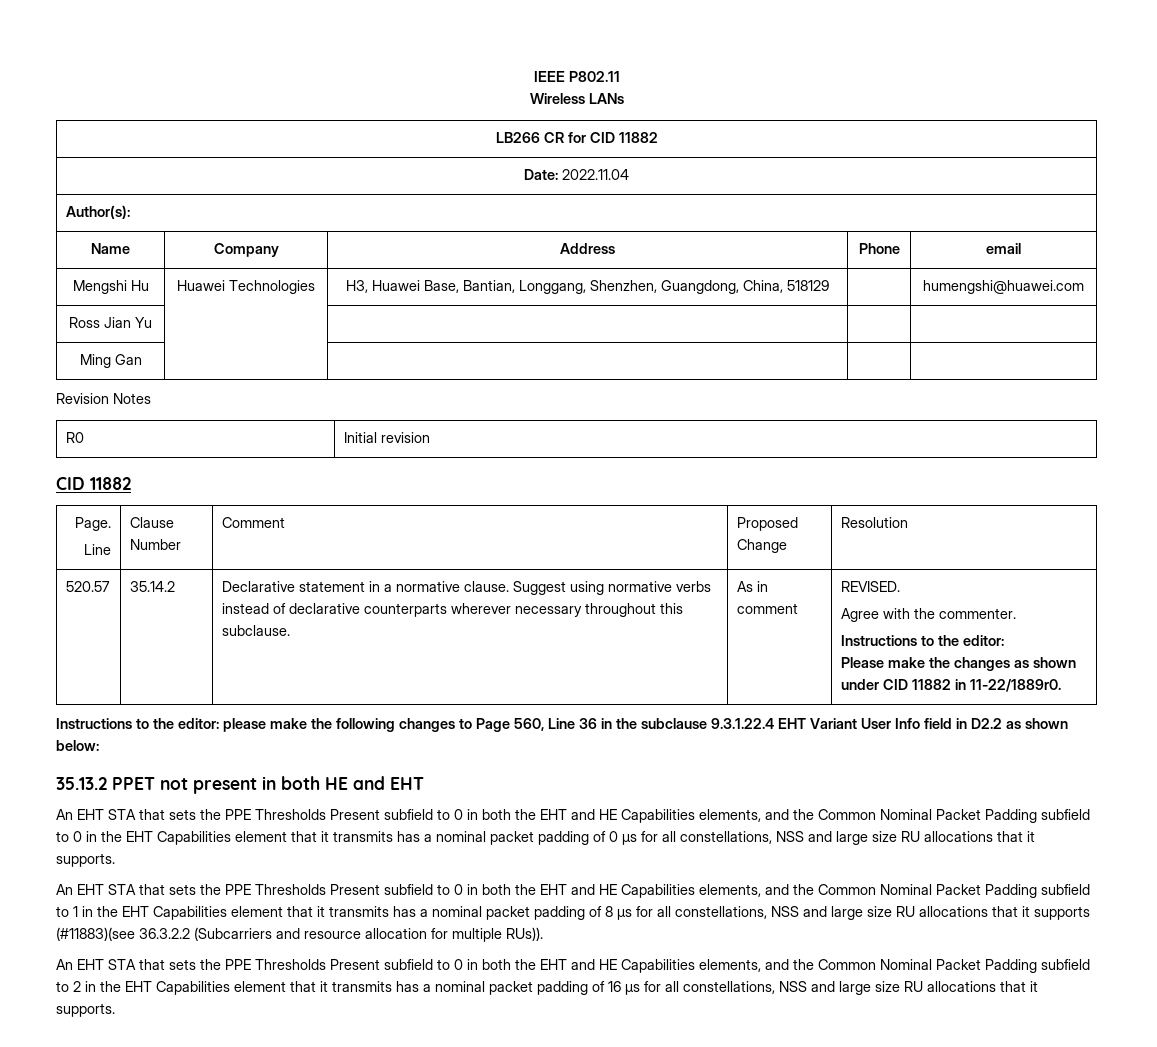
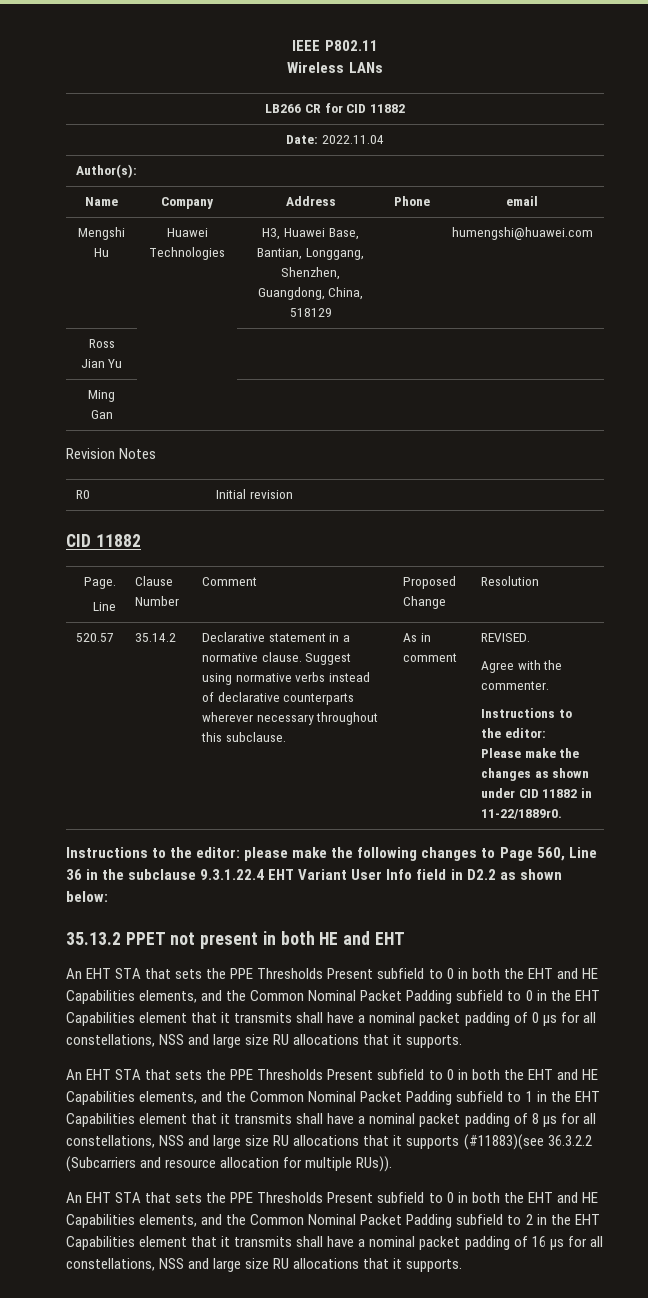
[397,831,420,842] has -> [296,1012,355,1023] shall have
[393,906,416,917] has -> [296,1113,355,1124] shall have
[396,981,419,992] has -> [296,1236,355,1247] shall have

